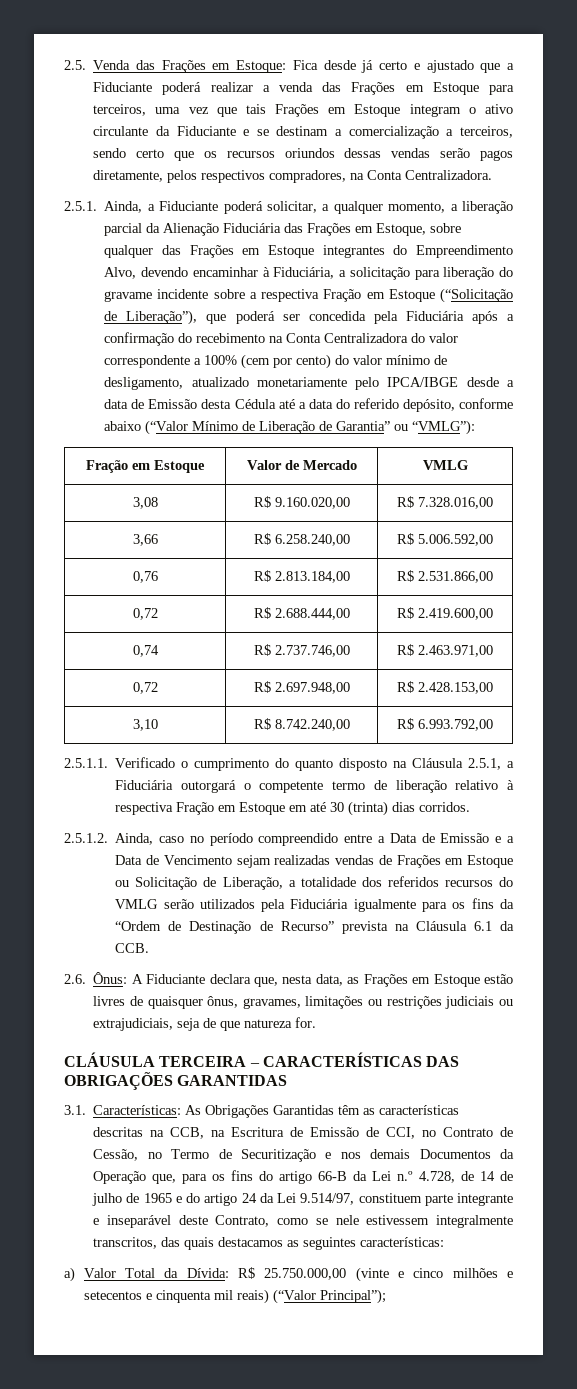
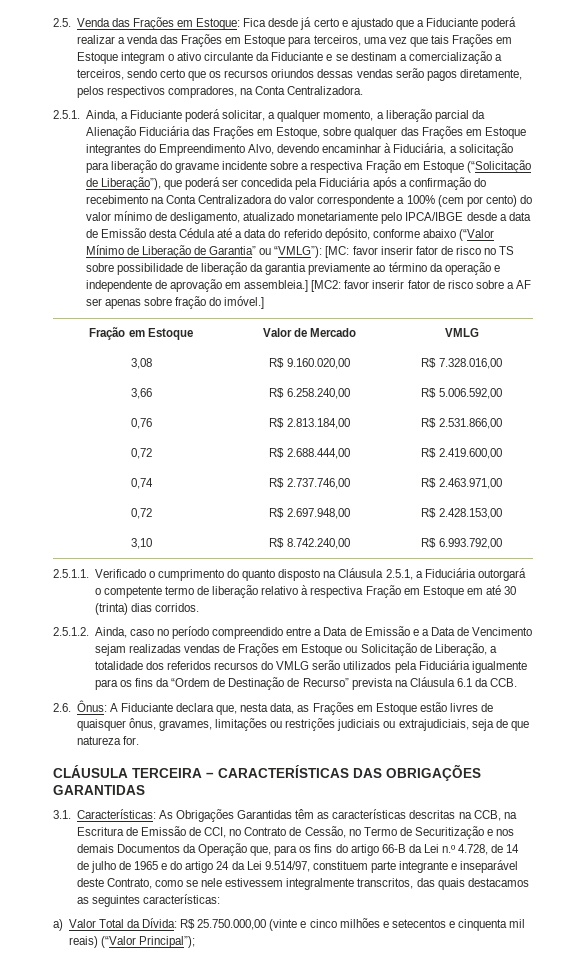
(476, 427) none -> [325,246,515,258] [85,262,500,275] [85,279,532,292] [85,296,265,309] [MC: favor inserir fator de risco no TS sobre possibilidade de liberação da garantia previamente ao término da operação e independente de aprovação em assembleia.] [MC2: favor inserir fator de risco sobre a AF ser apenas sobre fração do imóvel.]

